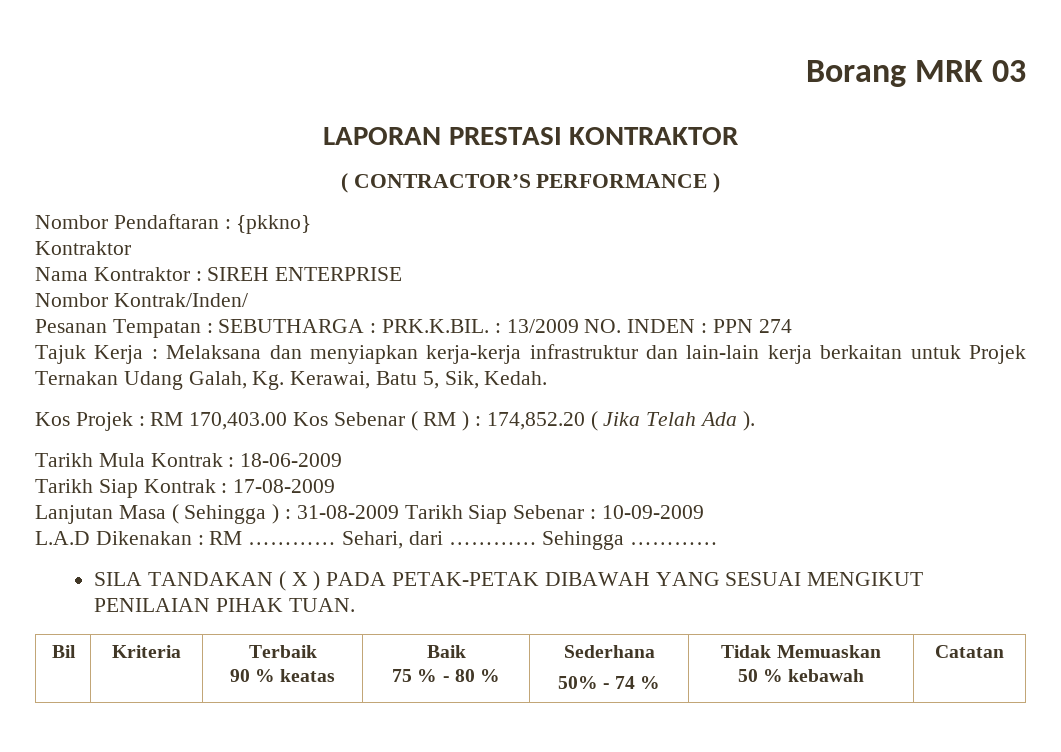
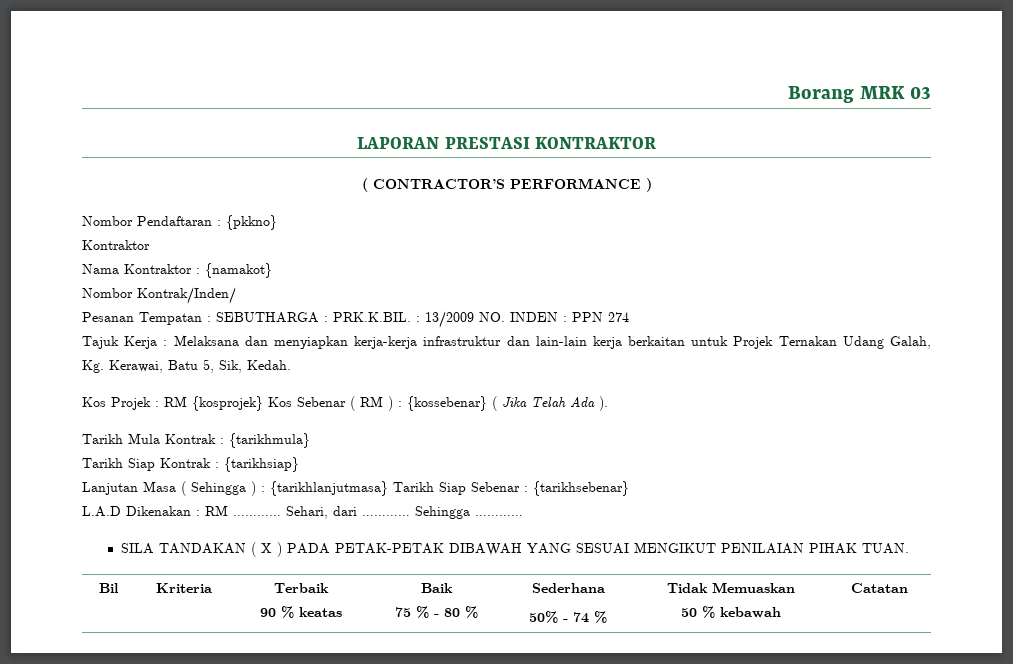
[207,267,403,281] SIREH ENTERPRISE -> [205,263,272,278] {namakot}
[189,412,288,430] 170,403.00 -> [192,396,263,411] {kosprojek}
[486,412,585,430] 174,852.20 -> [407,396,487,411] {kossebenar}
[240,453,343,467] 18-06-2009 -> [229,433,310,448] {tarikhmula}
[233,479,336,493] 17-08-2009 -> [224,457,299,472] {tarikhsiap}
[296,505,399,519] 31-08-2009 -> [270,481,388,496] {tarikhlanjutmasa}
[601,505,704,519] 10-09-2009 -> [533,481,629,496] {tarikhsebenar}

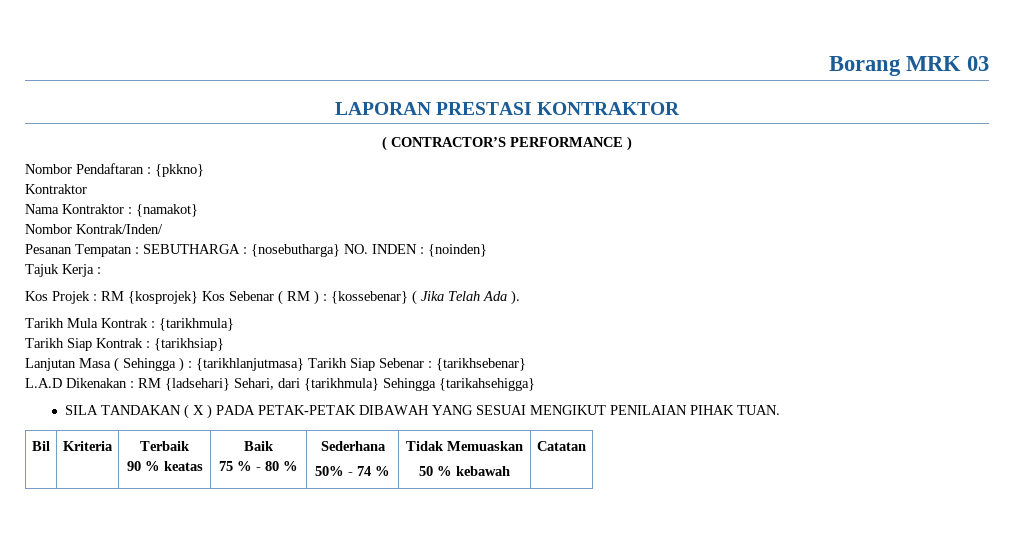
[333,311,474,328] PRK.K.BIL. : 13/2009 -> [251,244,340,257] {nosebutharga}
[572,312,629,322] PPN 274 -> [428,244,487,257] {noinden}
[173,335,931,349] [82,359,291,373] Melaksana dan menyiapkan kerja-kerja infrastruktur dan lain-lain kerja berkaitan untuk Projek Ternakan Udang Galah, Kg. Kerawai, Batu 5, Sik, Kedah. -> (101, 270) none
[233,515,281,516] ………… -> [165,378,230,391] {ladsehari}
[362,506,523,519] ………… Sehingga ………… -> [304,378,535,391] {tarikhmula} Sehingga {tarikahsehigga}

